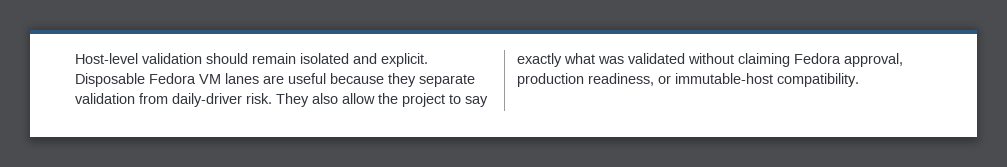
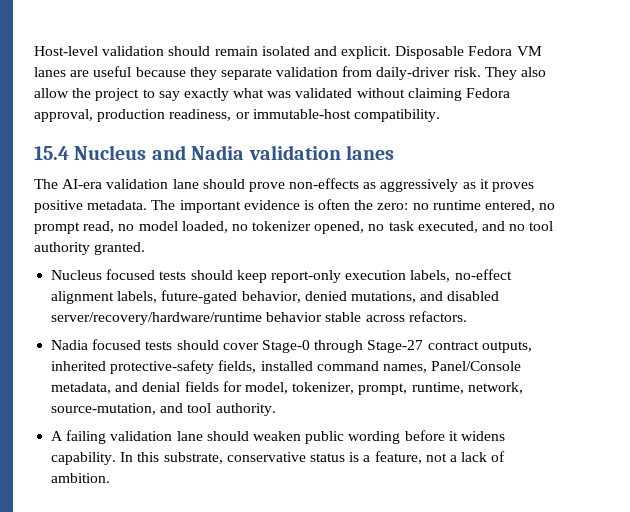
(859, 80) none -> [34,145,394,160] [34,178,535,192] [34,199,556,213] [34,221,554,234] [34,242,146,255] [51,269,512,283] [51,290,500,304] [51,311,467,325] [51,339,532,353] [51,360,522,374] [51,381,523,395] [51,403,276,416] [51,430,505,444] [51,451,506,465] [51,473,111,483] // 15.4 Nucleus and Nadia validation lanes // The AI-era validation lane should prove non-effects as aggressively as it proves positive metadata. The important evidence is often the zero: no runtime entered, no prompt read, no model loaded, no tokenizer opened, no task executed, and no tool authority granted. // Nucleus focused tests should keep report-only execution labels, no-effect alignment labels, future-gated behavior, denied mutations, and disabled server/recovery/hardware/runtime behavior stable across refactors. // Nadia focused tests should cover Stage-0 through Stage-27 contract outputs, inherited protective-safety fields, installed command names, Panel/Console metadata, and denial fields for model, tokenizer, prompt, runtime, network, source-mutation, and tool authority. // A failing validation lane should weaken public wording before it widens capability. In this substrate, conservative status is a feature, not a lack of ambition.

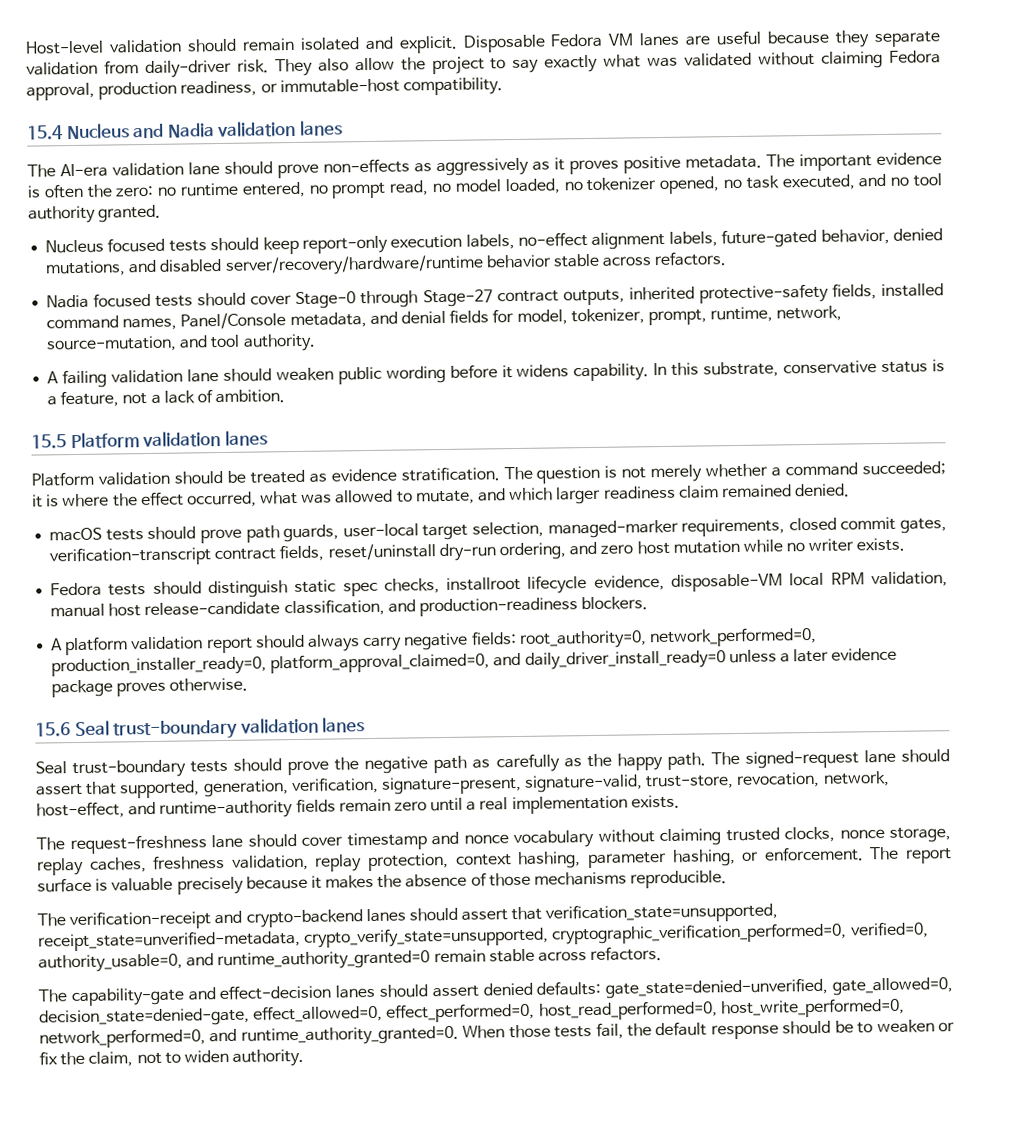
(111, 478) none -> [31,430,268,449] [31,461,946,487] [32,483,851,508] [49,516,947,544] [49,537,906,567] [50,571,949,599] [50,596,649,618] [51,626,817,656] [51,647,898,677] [51,677,249,698] [35,717,366,740] [35,749,950,779] [36,770,890,799] [36,794,680,819] [36,826,951,855] [37,846,953,876] [37,870,728,895] [37,902,779,931] [38,921,929,952] [38,946,663,973] [38,977,953,1007] [39,997,905,1028] [39,1019,956,1049] [39,1048,305,1067] // 15.5 Platform validation lanes // Platform validation should be treated as evidence stratification. The question is not merely whether a command succeeded; it is where the effect occurred, what was allowed to mutate, and which larger readiness claim remained denied. // macOS tests should prove path guards, user-local target selection, managed-marker requirements, closed commit gates, verification-transcript contract fields, reset/uninstall dry-run ordering, and zero host mutation while no writer exists. // Fedora tests should distinguish static spec checks, installroot lifecycle evidence, disposable-VM local RPM validation, manual host release-candidate classification, and production-readiness blockers. // A platform validation report should always carry negative fields: root_authority=0, network_performed=0, production_installer_ready=0, platform_approval_claimed=0, and daily_driver_install_ready=0 unless a later evidence package proves otherwise. // 15.6 Seal trust-boundary validation lanes // Seal trust-boundary tests should prove the negative path as carefully as the happy path. The signed-request lane should assert that supported, generation, verification, signature-present, signature-valid, trust-store, revocation, network, host-effect, and runtime-authority fields remain zero until a real implementation exists. // The request-freshness lane should cover timestamp and nonce vocabulary without claiming trusted clocks, nonce storage, replay caches, freshness validation, replay protection, context hashing, parameter hashing, or enforcement. The report surface is valuable precisely because it makes the absence of those mechanisms reproducible. // The verification-receipt and crypto-backend lanes should assert that verification_state=unsupported, receipt_state=unverified-metadata, crypto_verify_state=unsupported, cryptographic_verification_performed=0, verified=0, authority_usable=0, and runtime_authority_granted=0 remain stable across refactors. // The capability-gate and effect-decision lanes should assert denied defaults: gate_state=denied-unverified, gate_allowed=0, decision_state=denied-gate, effect_allowed=0, effect_performed=0, host_read_performed=0, host_write_performed=0, network_performed=0, and runtime_authority_granted=0. When those tests fail, the default response should be to weaken or fix the claim, not to widen authority.

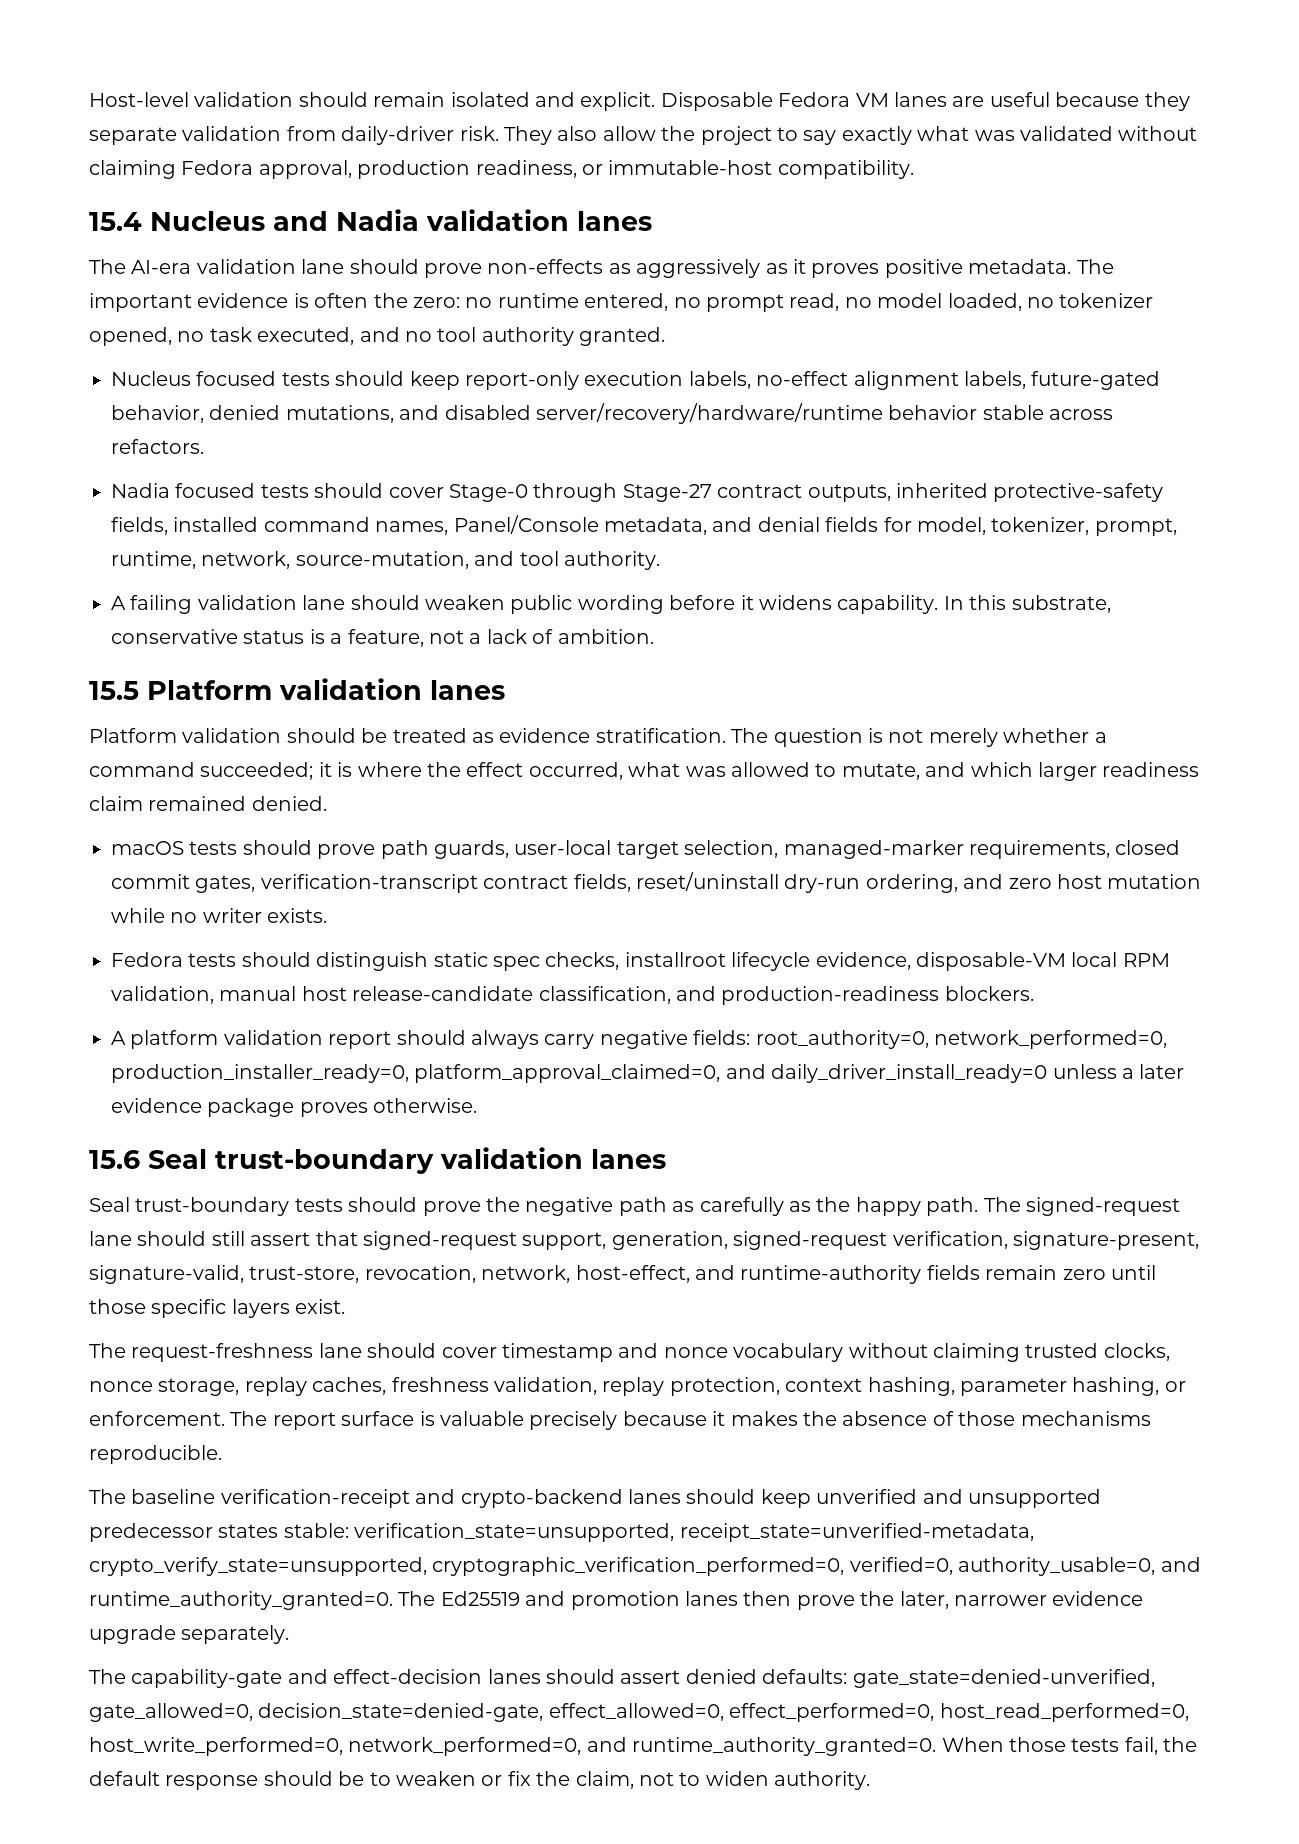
[36,779,289,799] assert that supported, generation, -> [211,1231,888,1250] still assert that signed-request support, generation, signed-request
[466,794,680,815] a real implementation exists. -> [89,1299,346,1318] those specific layers exist.
(66, 920) none -> [131,1489,216,1504] baseline
[461,906,543,921] assert that -> [760,1489,1101,1508] [89,1523,349,1542] keep unverified and unsupported predecessor states stable:
[217,946,663,971] runtime_authority_granted=0 remain stable across refactors. -> [89,1591,1144,1610] [89,1625,290,1644] runtime_authority_granted=0. The Ed25519 and promotion lanes then prove the later, narrower evidence upgrade separately.

